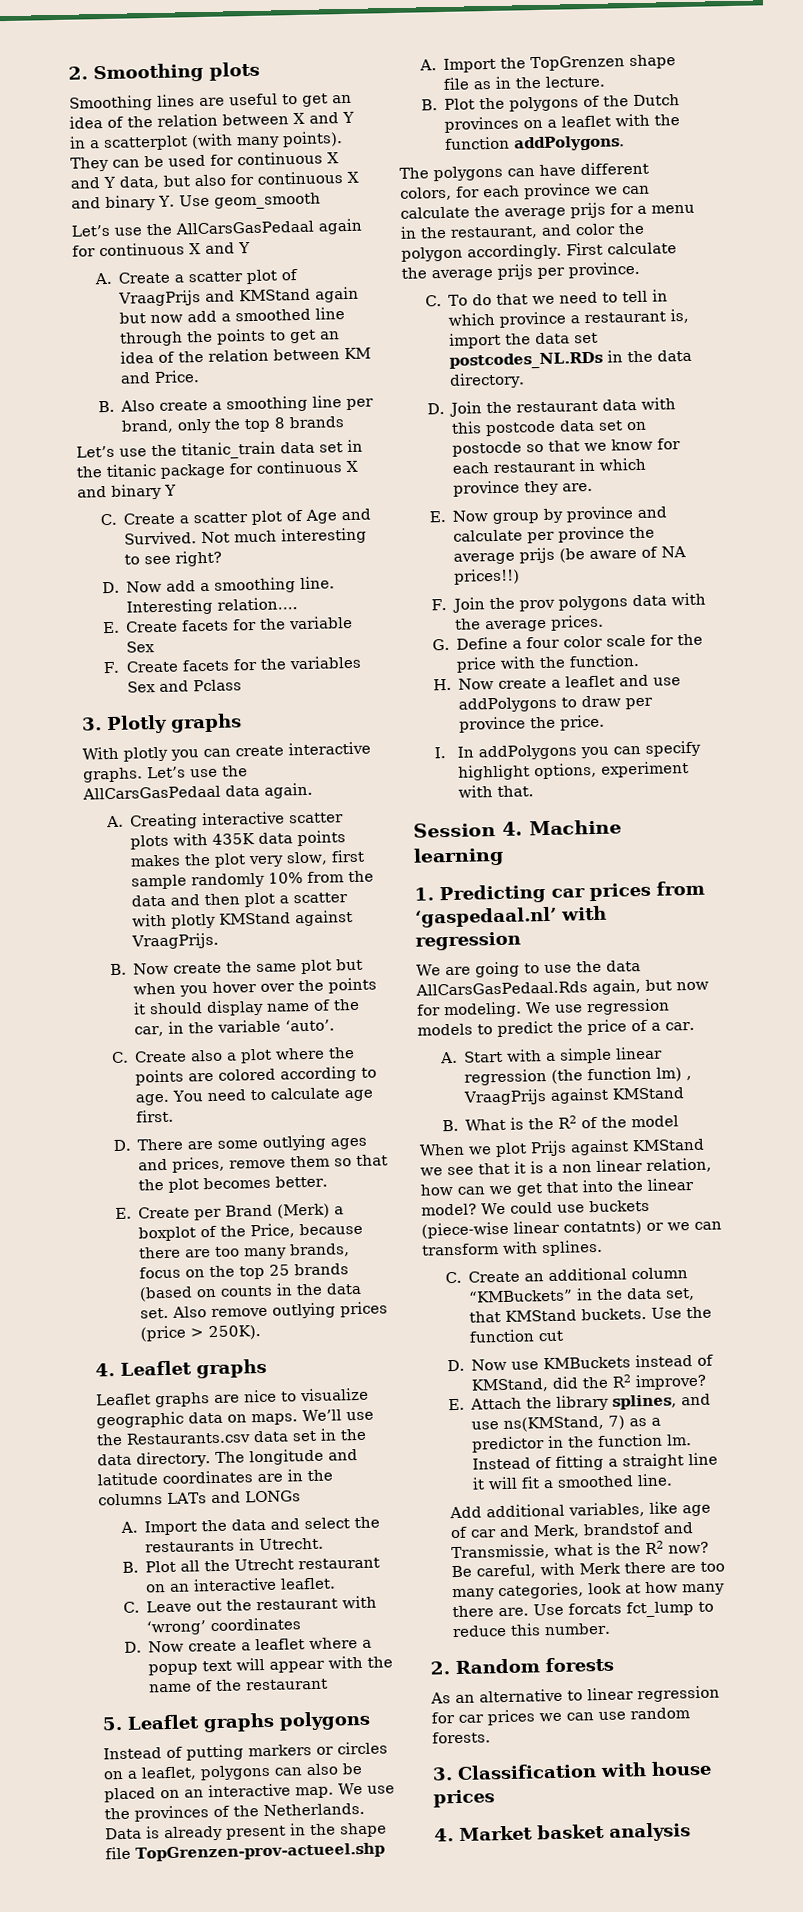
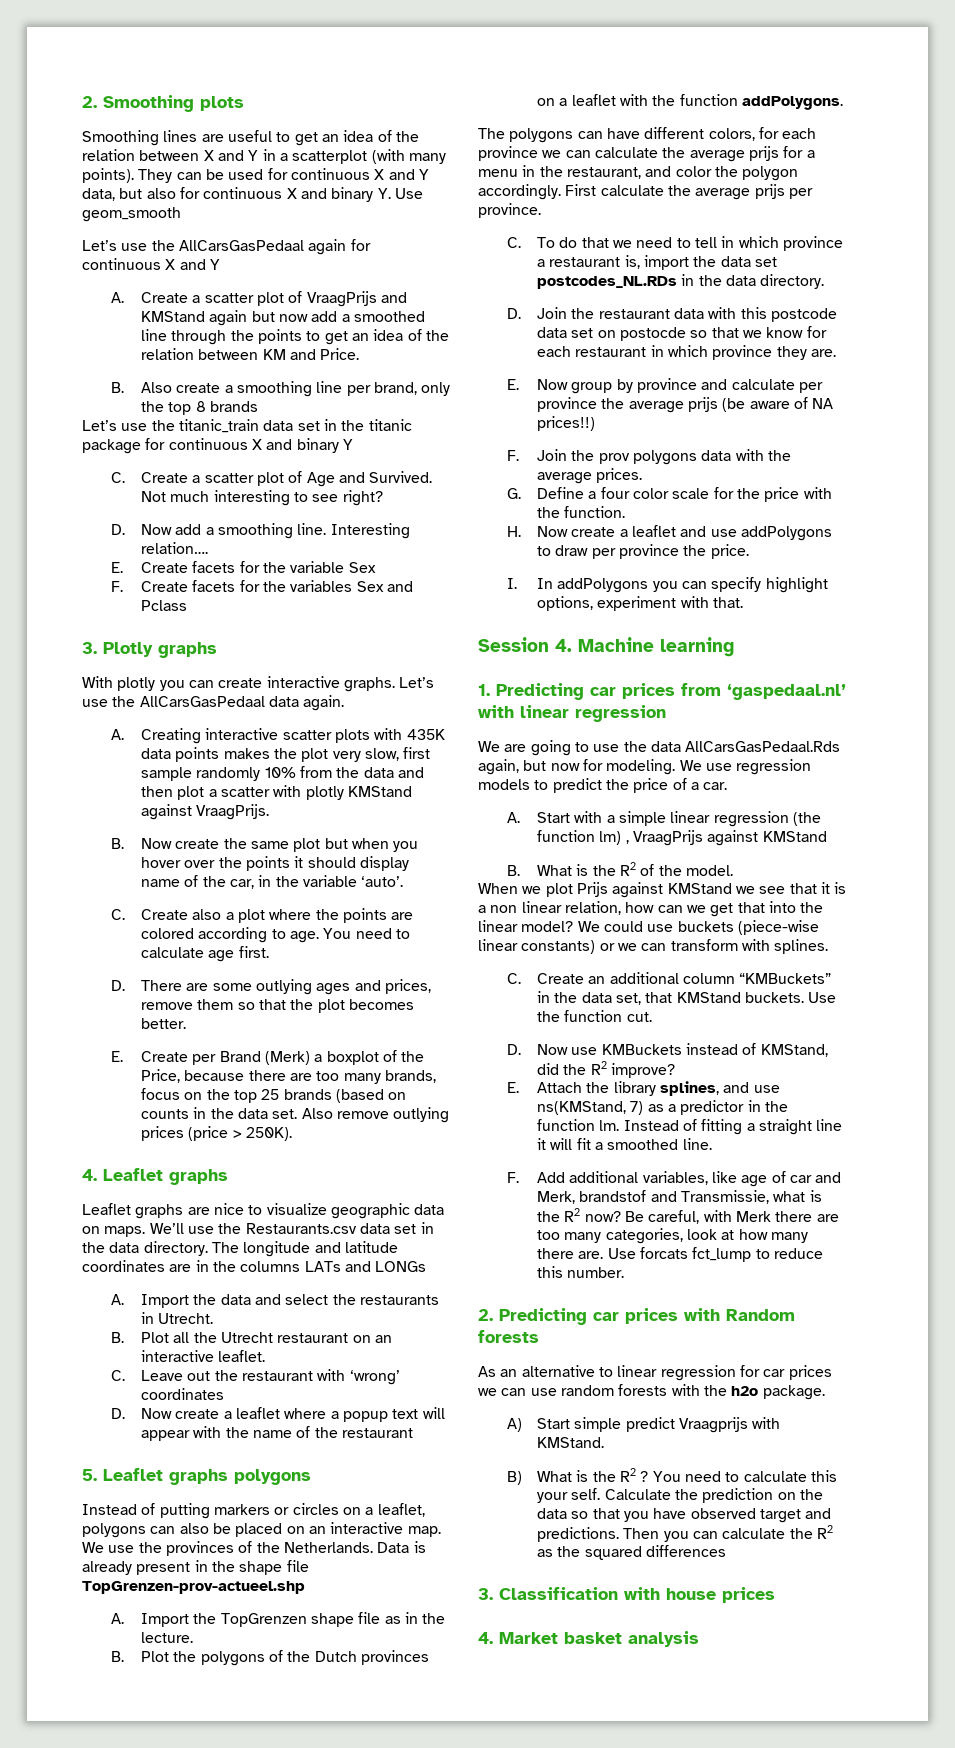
(607, 913) none -> [520,705,569,718] linear
[631,1115,680,1128] model -> [685,865,733,876] model.
[563,1220,642,1236] contatnts) -> [521,940,596,954] constants)
[538,1330,565,1342] cut -> [626,1012,652,1022] cut.
(674, 1480) none -> [507,1172,520,1183] F.
(450, 1668) none -> [499,1308,720,1325] Predicting car prices with
[432,1731,491,1744] forests. -> [618,1384,825,1400] [507,1417,781,1433] [536,1437,604,1448] [507,1468,837,1485] [536,1488,823,1503] [536,1508,832,1523] [536,1525,833,1542] [536,1545,726,1560] forests with the h2o package. // A) Start simple predict Vraagprijs with KMStand. // B) What is the R2 ? You need to calculate this your self. Calculate the prediction on the data so that you have observed target and predictions. Then you can calculate the R2 as the squared differences

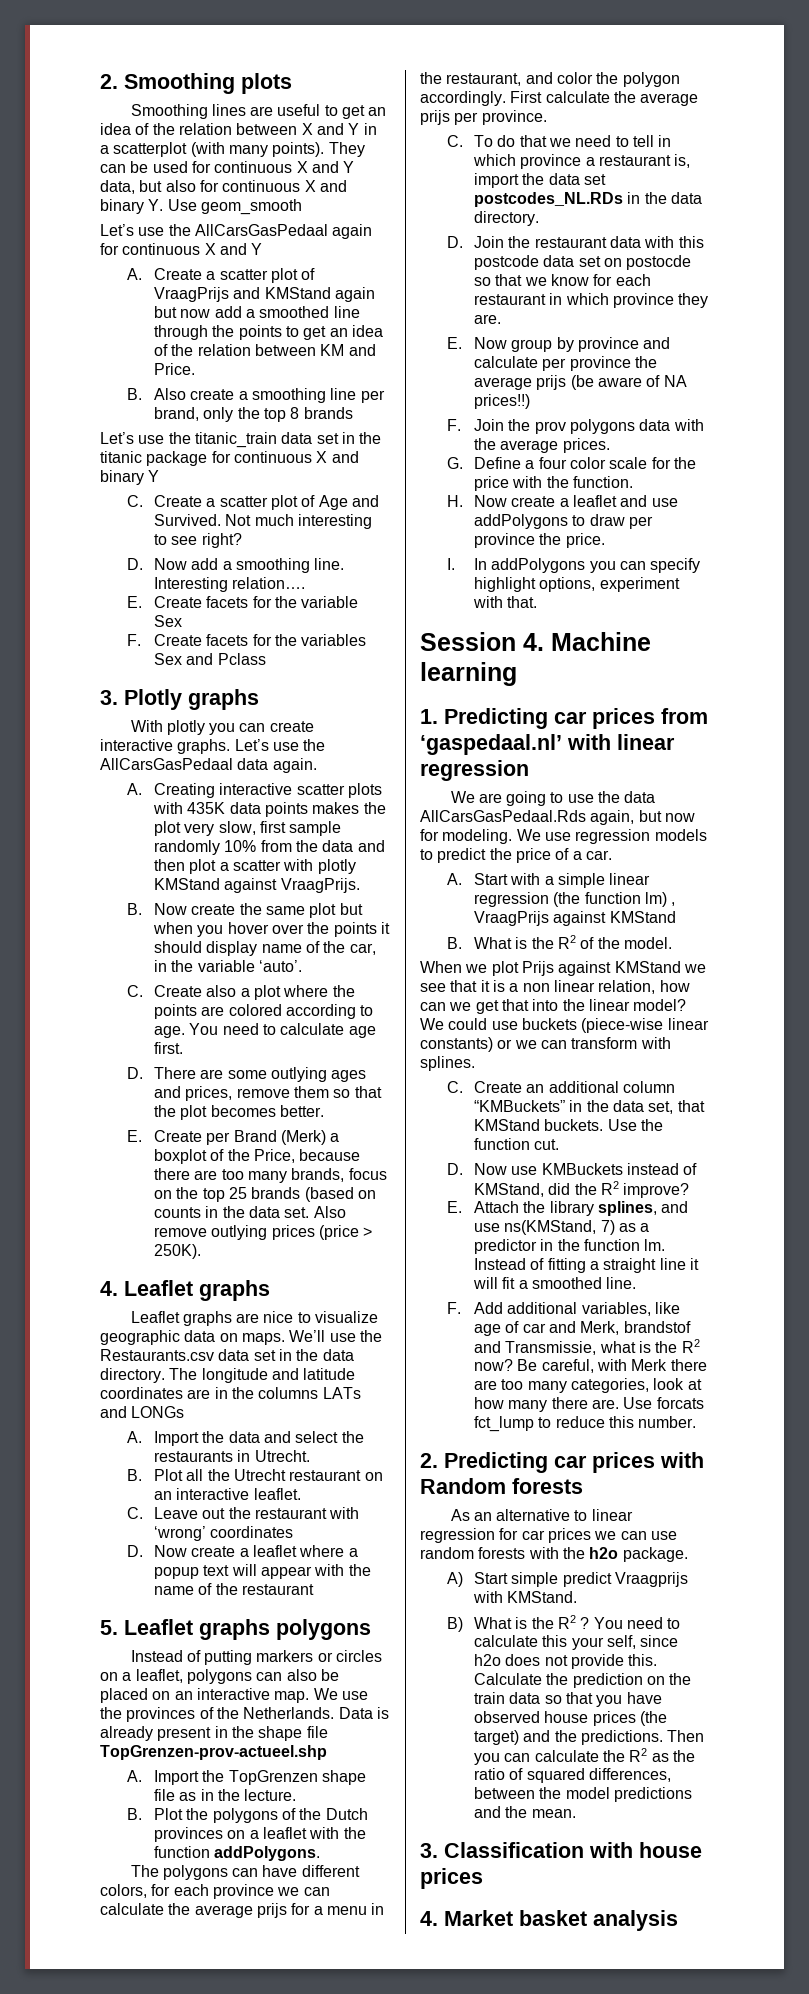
[571,1488,601,1500] self. -> [607,1635,679,1649] [474,1654,658,1669] self, since h2o does not provide this.
(823, 1494) none -> [474,1692,506,1704] train
[759,1508,832,1523] target and -> [544,1711,668,1726] [474,1730,577,1745] house prices (the target) and the
[584,1545,726,1560] squared differences -> [474,1768,672,1783] [474,1787,693,1802] [474,1806,576,1818] ratio of squared differences, between the model predictions and the mean.

